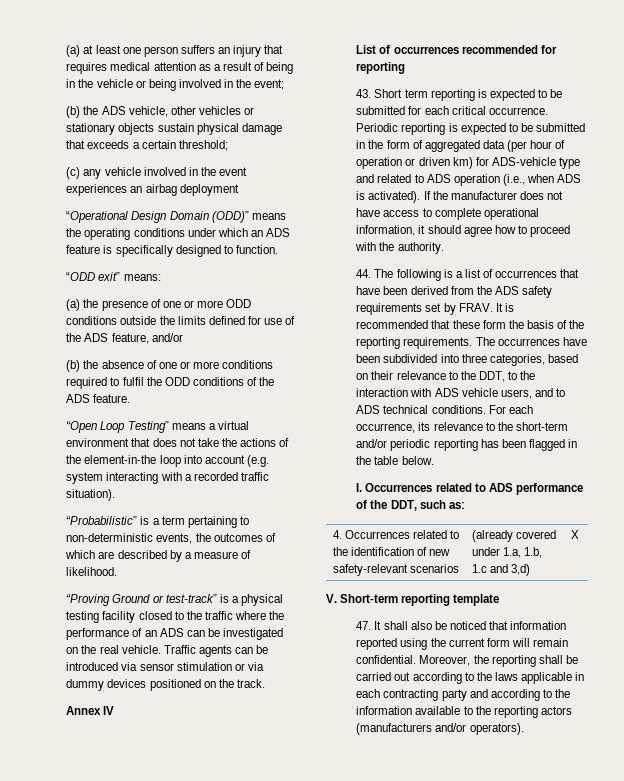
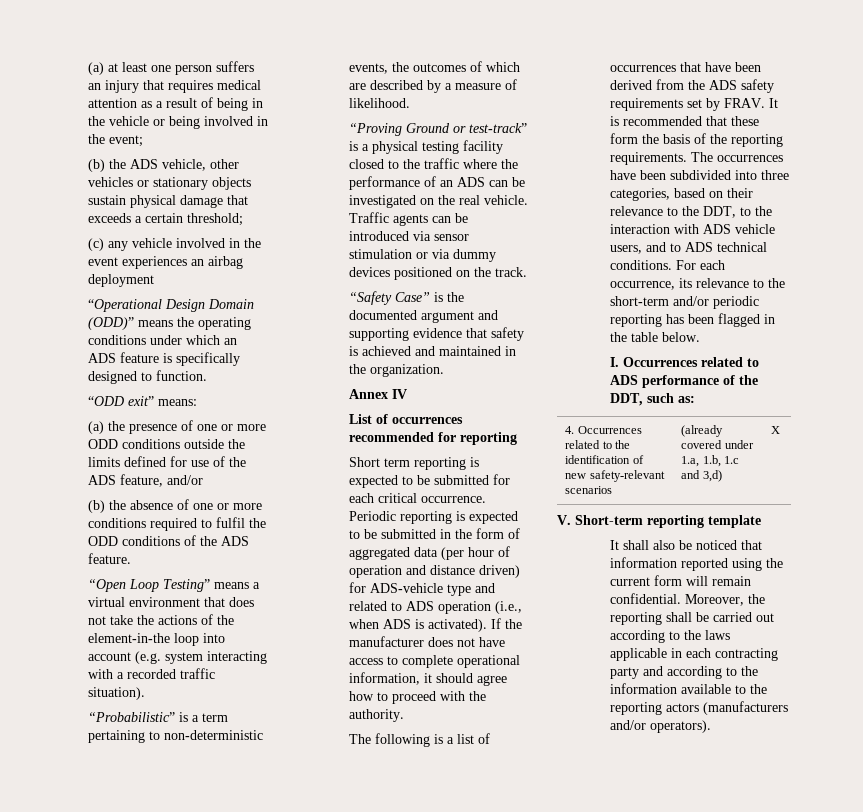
(265, 683) none -> [349,291,465,305] [349,310,499,323] [349,327,525,341] [349,346,517,356] [349,364,445,377] // “Safety Case” is the documented argument and supporting evidence that safety is achieved and maintained in the organization.
[356,89,372,98] 43. -> (518, 438) none
[405,157,473,169] or driven km) -> [406,565,521,578] and distance driven)
[356,269,372,278] 44. -> (405, 715) none
[356,621,372,630] 47. -> (761, 521) none

